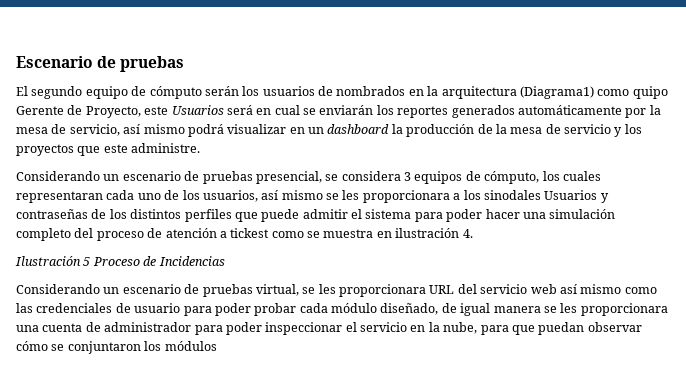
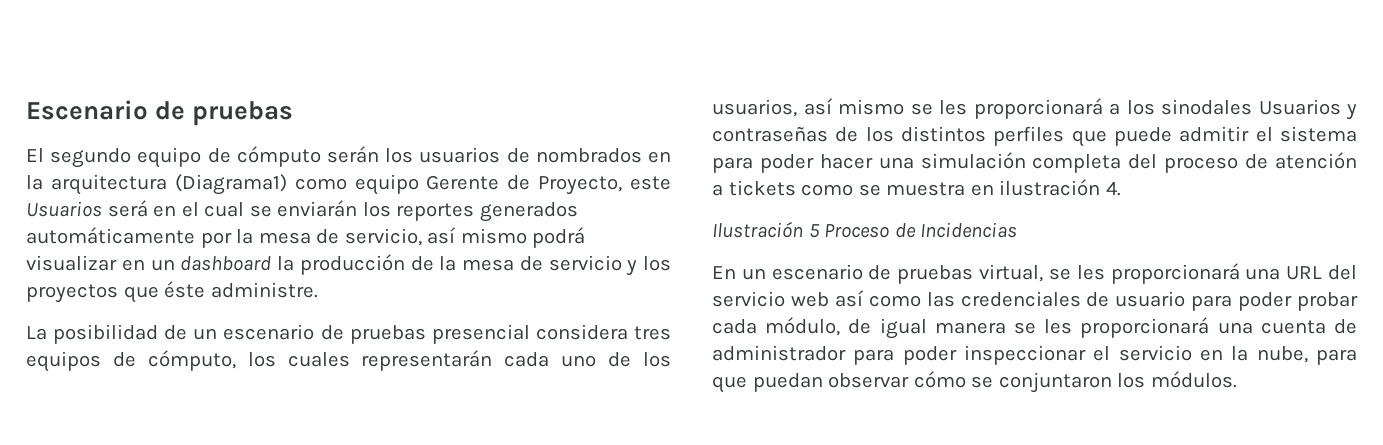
[632,86,668,99] quipo -> [354,174,419,195] equipo
(272, 111) none -> [181,202,199,217] el
[103,144,128,153] este -> [164,281,206,298] éste
[16,171,411,184] Considerando un escenario de pruebas presencial, se considera 3 -> [26,324,672,344] La posibilidad de un escenario de pruebas presencial considera tres
[16,191,103,203] representaran -> [361,350,493,371] representarán
[362,190,450,203] proporcionara -> [973,98,1103,119] proporcionará
[16,228,71,241] completo -> [1032,154,1122,173] completa
[230,228,270,238] tickest -> [728,180,796,196] tickets
[16,284,100,294] Considerando -> [712,266,736,279] En
[339,284,426,297] proporcionara -> [1110,263,1281,284] proporcionará una
[580,284,622,294] mismo -> (864, 298) none
[331,303,439,315] módulo diseñado, -> [765,317,841,336] módulo,
[580,303,668,316] proporcionara -> [1080,317,1210,338] proporcionará
[164,341,217,351] módulos -> [1150,371,1237,388] módulos.

